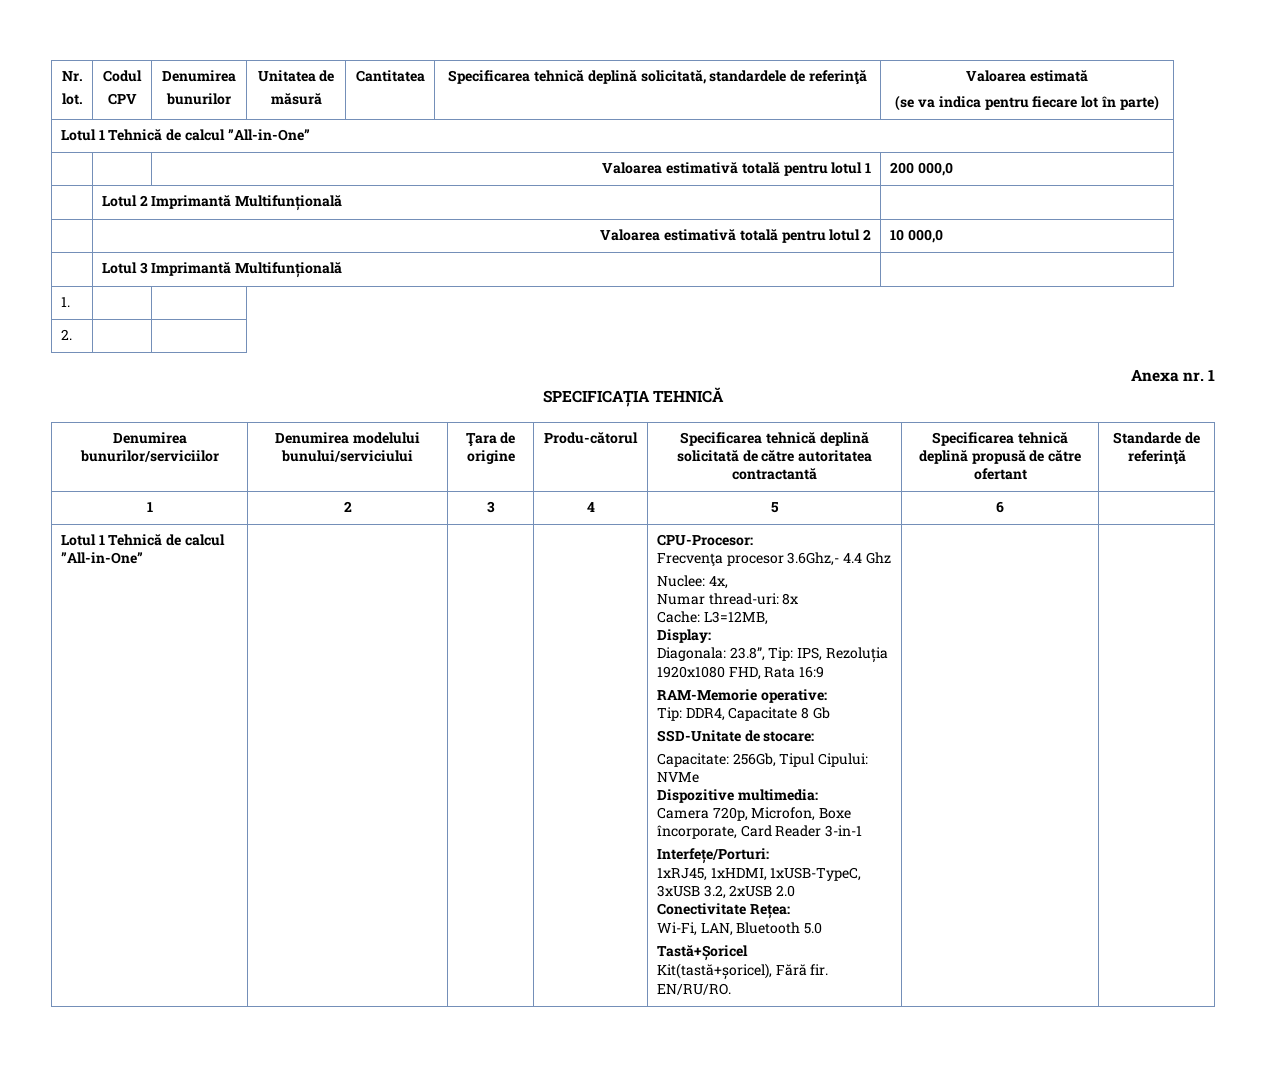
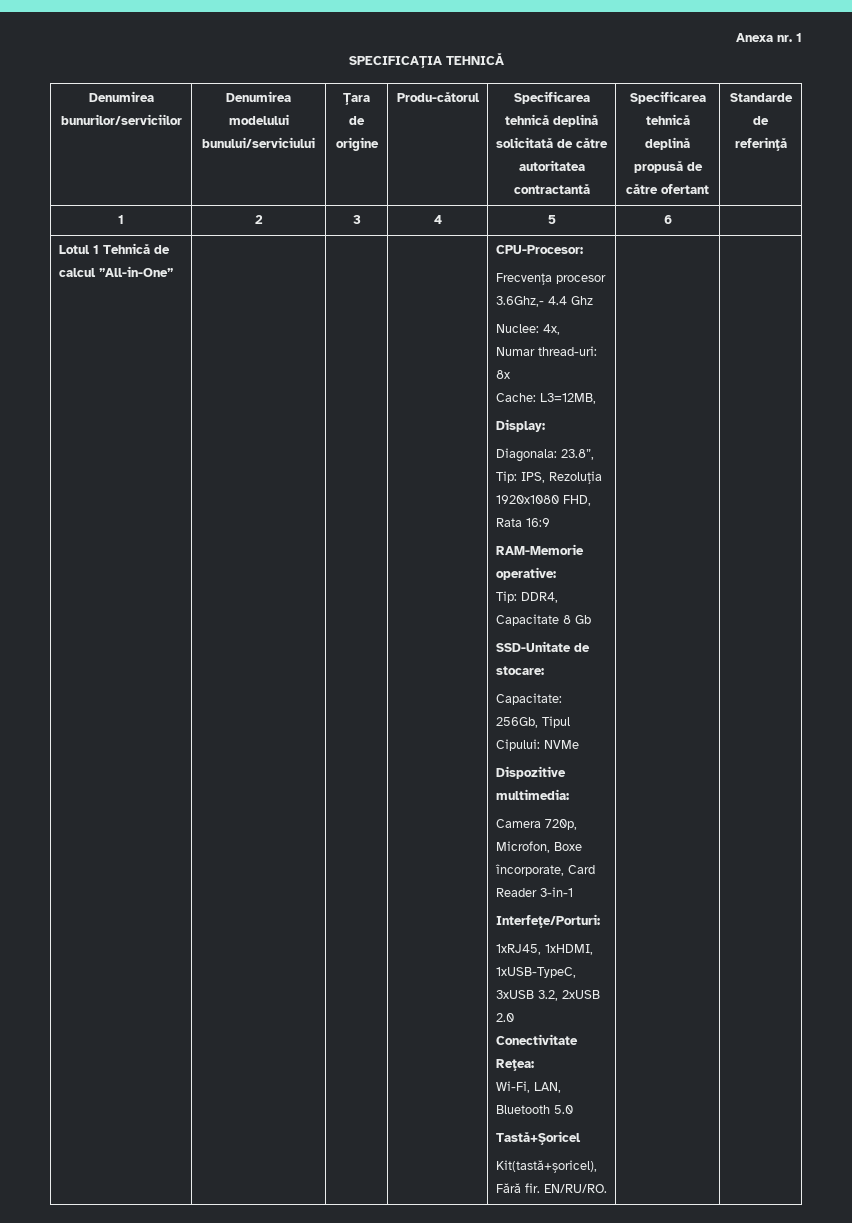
[61,71,83,81] [61,93,83,105] [103,70,142,82] [107,93,137,105] [162,70,236,82] [166,93,231,105] [257,70,335,82] [270,93,322,105] [355,70,425,82] [448,70,867,85] [966,70,1088,82] [895,95,1159,111] [60,129,310,141] [602,162,872,176] [889,162,953,176] [101,195,343,211] [600,229,872,243] [889,229,943,243] [101,262,343,278] [60,297,70,307] [60,329,72,340] Nr. // lot. | Codul // CPV | Denumirea // bunurilor | Unitatea de // măsură | Cantitatea | Specificarea tehnică deplină solicitată, standardele de referinţă | Valoarea estimată // (se va indica pentru fiecare lot în parte) // Lotul 1 Tehnică de calcul ”All-in-One” // | | Valoarea estimativă totală pentru lotul 1 | 200 000,0 // | Lotul 2 Imprimantă Multifunțională | // | Valoarea estimativă totală pentru lotul 2 | 10 000,0 // | Lotul 3 Imprimantă Multifunțională | // 1. | | // 2. | | // -> (736, 37) none

